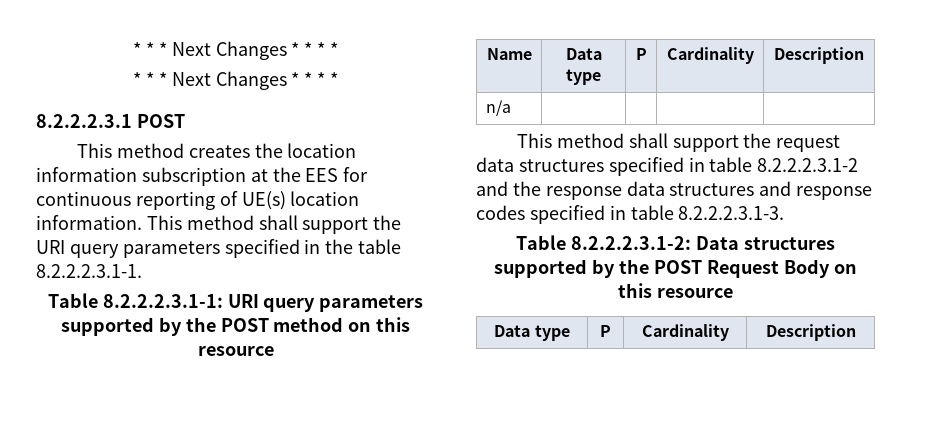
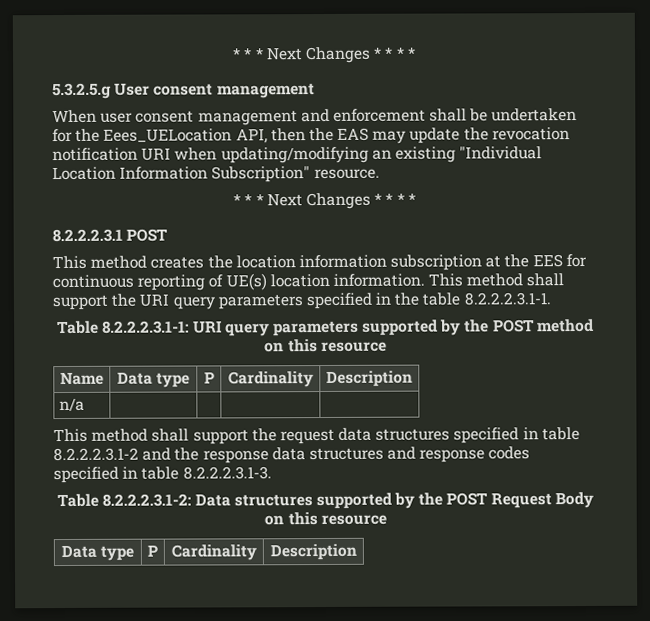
[133,41,338,60] * * * Next Changes * * * * -> [232,46,416,64] [52,82,315,100] [52,108,578,126] [52,127,570,144] [52,146,543,164] [52,166,380,183] * * * Next Changes * * * * // 5.3.2.5.g User consent management // When user consent management and enforcement shall be undertaken for the Eees_UELocation API, then the EAS may update the revocation notification URI when updating/modifying an existing "Individual Location Information Subscription" resource.

